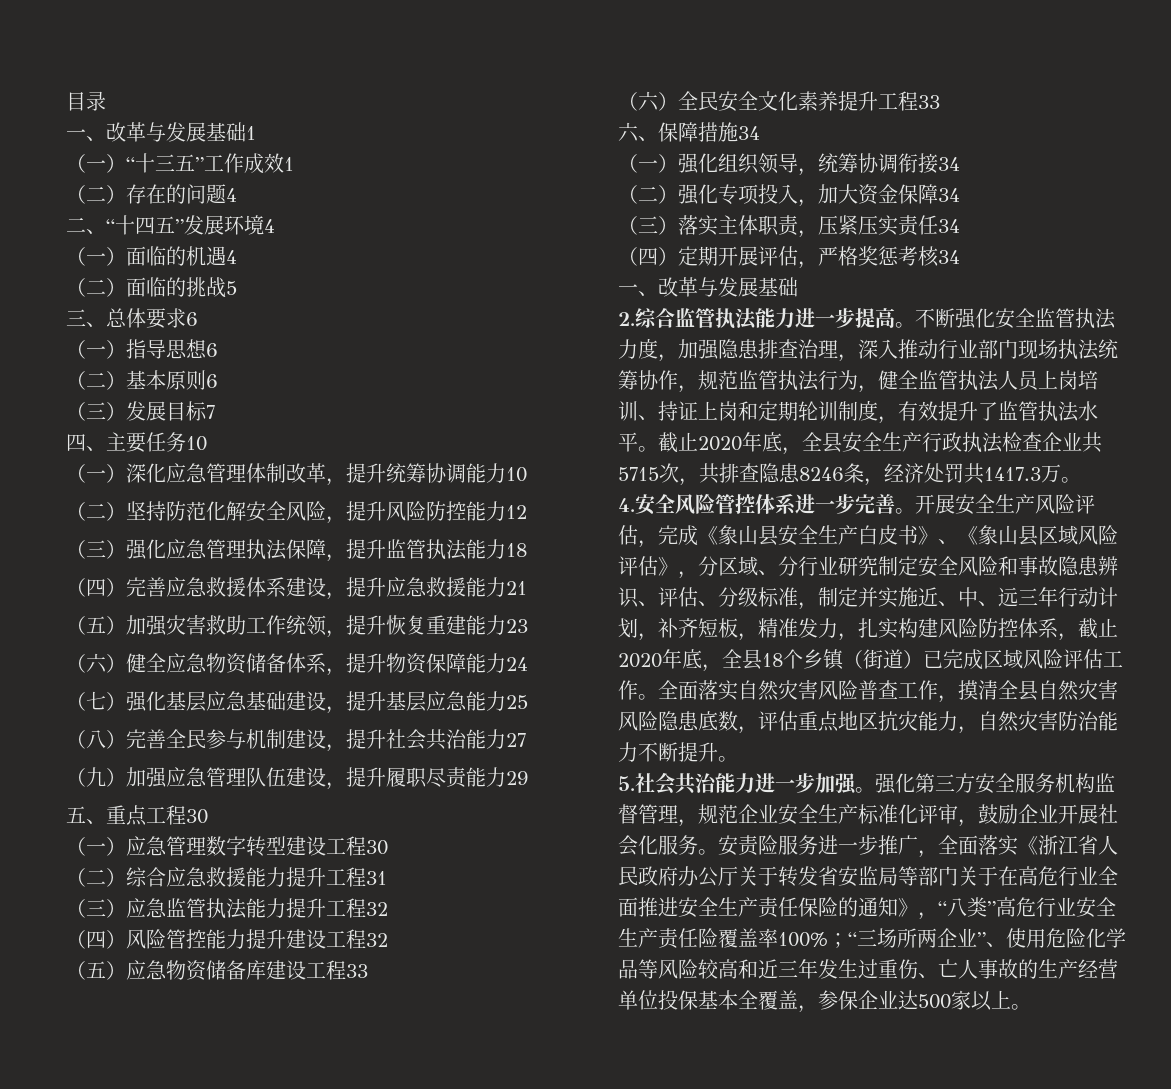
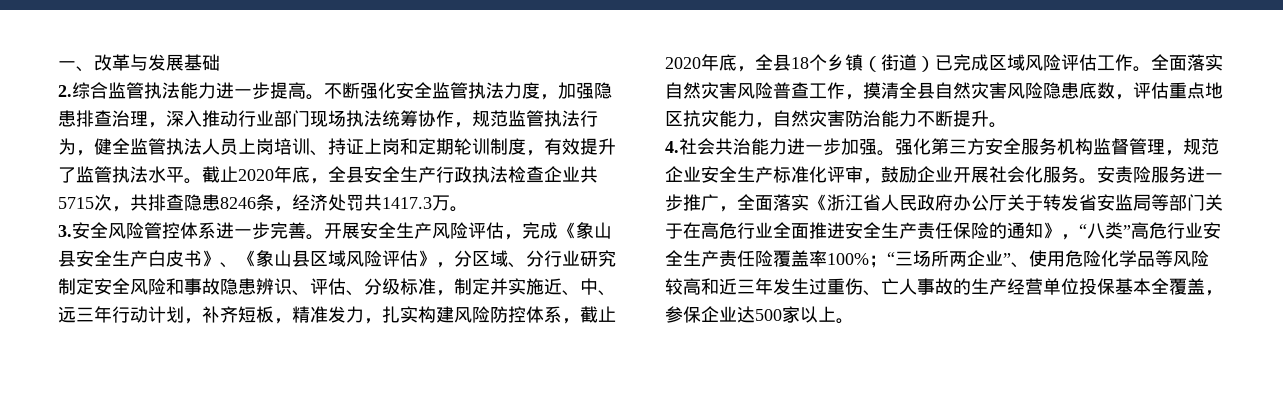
[66,91,106,111] [66,122,256,142] [66,153,294,174] [66,184,237,204] [66,215,275,235] [66,246,237,266] [66,277,237,298] [66,308,198,329] [66,339,218,359] [66,370,218,390] [66,401,215,421] [66,432,207,453] [66,463,527,486] [66,501,527,524] [66,539,527,562] [66,577,527,600] [66,615,528,638] [66,653,528,676] [66,691,528,714] [66,729,526,752] [66,767,528,790] [66,805,208,826] [66,836,388,857] [66,867,387,887] [66,898,388,919] [66,929,388,949] [66,960,368,981] [618,91,940,112] [618,122,760,142] [618,153,960,176] [618,184,960,207] [618,215,960,238] [618,246,960,269] 目录 // 一、改革与发展基础1 // （一）“十三五”工作成效1 // （二）存在的问题4 // 二、“十四五”发展环境4 // （一）面临的机遇4 // （二）面临的挑战5 // 三、总体要求6 // （一）指导思想6 // （二）基本原则6 // （三）发展目标7 // 四、主要任务10 // （一）深化应急管理体制改革，提升统筹协调能力10 // （二）坚持防范化解安全风险，提升风险防控能力12 // （三）强化应急管理执法保障，提升监管执法能力18 // （四）完善应急救援体系建设，提升应急救援能力21 // （五）加强灾害救助工作统领，提升恢复重建能力23 // （六）健全应急物资储备体系，提升物资保障能力24 // （七）强化基层应急基础建设，提升基层应急能力25 // （八）完善全民参与机制建设，提升社会共治能力27 // （九）加强应急管理队伍建设，提升履职尽责能力29 // 五、重点工程30 // （一）应急管理数字转型建设工程30 // （二）综合应急救援能力提升工程31 // （三）应急监管执法能力提升工程32 // （四）风险管控能力提升建设工程32 // （五）应急物资储备库建设工程33 // （六）全民安全文化素养提升工程33 // 六、保障措施34 // （一）强化组织领导，统筹协调衔接34 // （二）强化专项投入，加大资金保障34 // （三）落实主体职责，压紧压实责任34 // （四）定期开展评估，严格奖惩考核34 // -> (58, 65) none
[618,498,635,512] 4. -> [58,225,72,237] 3.
[618,776,635,791] 5. -> [665,141,679,153] 4.

